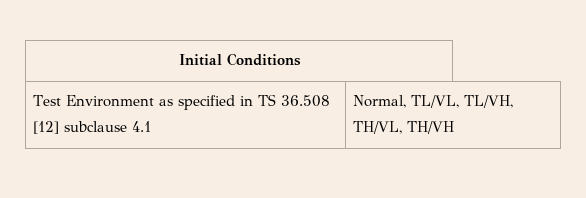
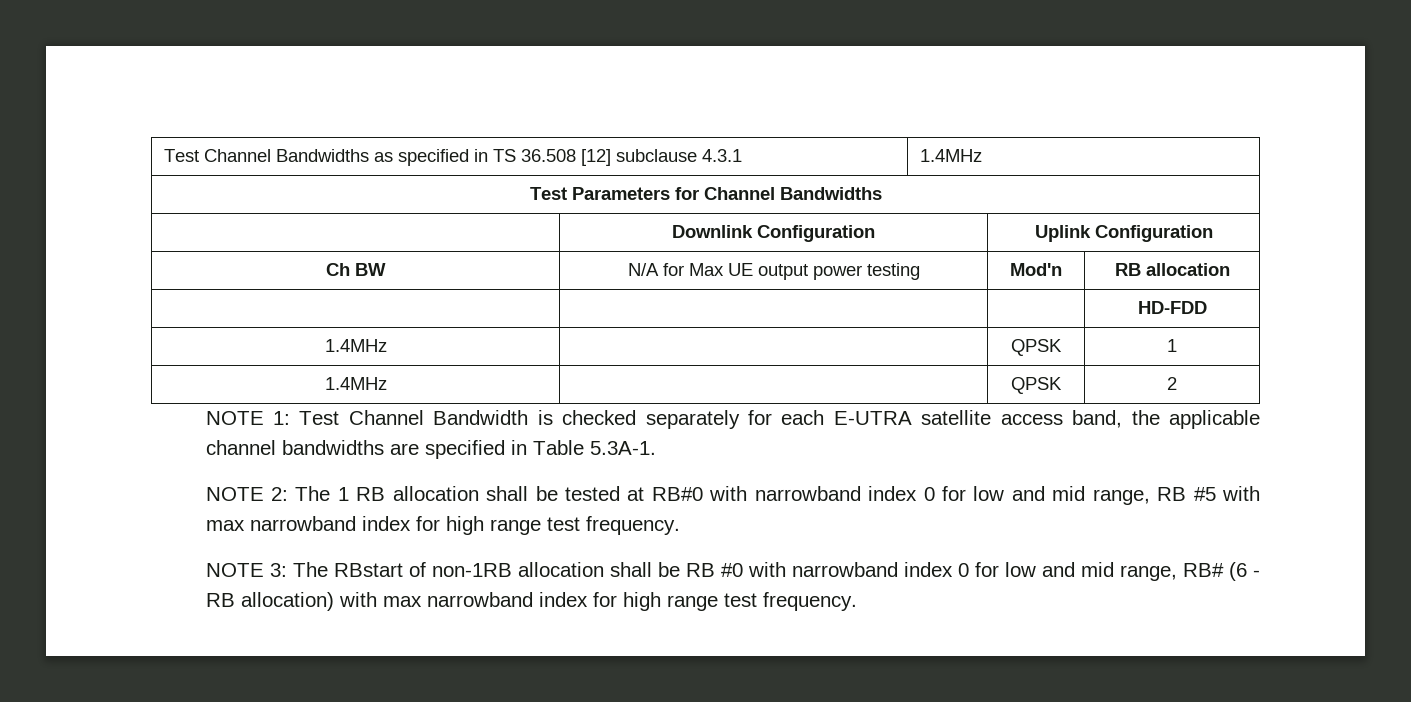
[178,53,301,66] [33,95,155,107] Initial Conditions // Test Environment -> [164,149,370,162] Test Channel Bandwidths
[132,121,152,132] [353,95,514,108] [353,121,455,134] 4.1 | Normal, TL/VL, TL/VH, TH/VL, TH/VH -> [702,149,743,162] [920,149,983,162] [529,187,882,200] [672,225,875,242] [1034,225,1213,242] [326,263,386,276] [627,263,920,280] [1010,263,1062,276] [1114,263,1230,276] [1137,301,1207,314] [324,339,387,352] [1011,339,1062,356] [1167,339,1177,352] [324,377,387,390] [1011,377,1062,394] [1167,377,1177,390] [205,410,1260,429] [205,440,656,459] [205,486,1260,505] [205,516,680,535] [205,562,1261,581] [205,592,857,611] 4.3.1 | 1.4MHz // Test Parameters for Channel Bandwidths // | Downlink Configuration | Uplink Configuration // Ch BW | N/A for Max UE output power testing | Mod'n | RB allocation // | | | HD-FDD // 1.4MHz | | QPSK | 1 // 1.4MHz | | QPSK | 2 // NOTE 1: Test Channel Bandwidth is checked separately for each E-UTRA satellite access band, the applicable channel bandwidths are specified in Table 5.3A-1. // NOTE 2: The 1 RB allocation shall be tested at RB#0 with narrowband index 0 for low and mid range, RB #5 with max narrowband index for high range test frequency. // NOTE 3: The RBstart of non-1RB allocation shall be RB #0 with narrowband index 0 for low and mid range, RB# (6 - RB allocation) with max narrowband index for high range test frequency.

